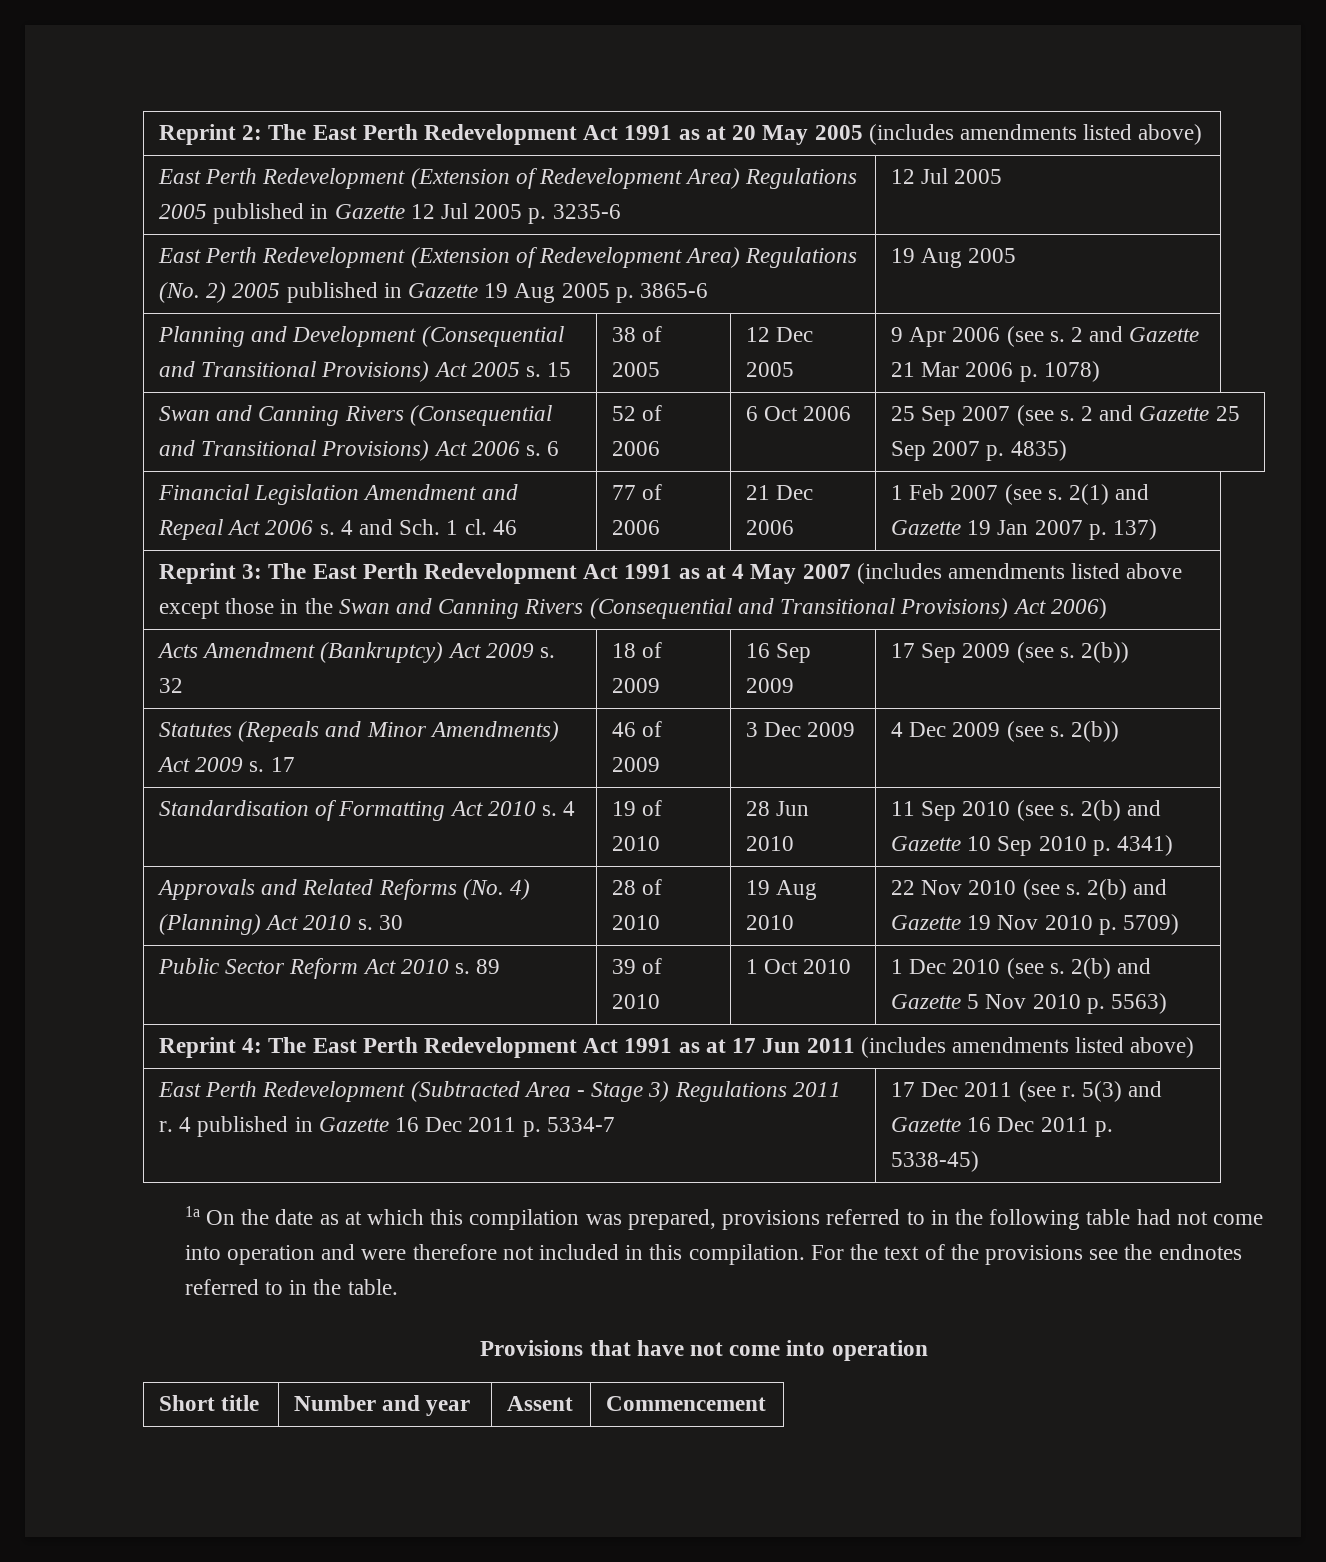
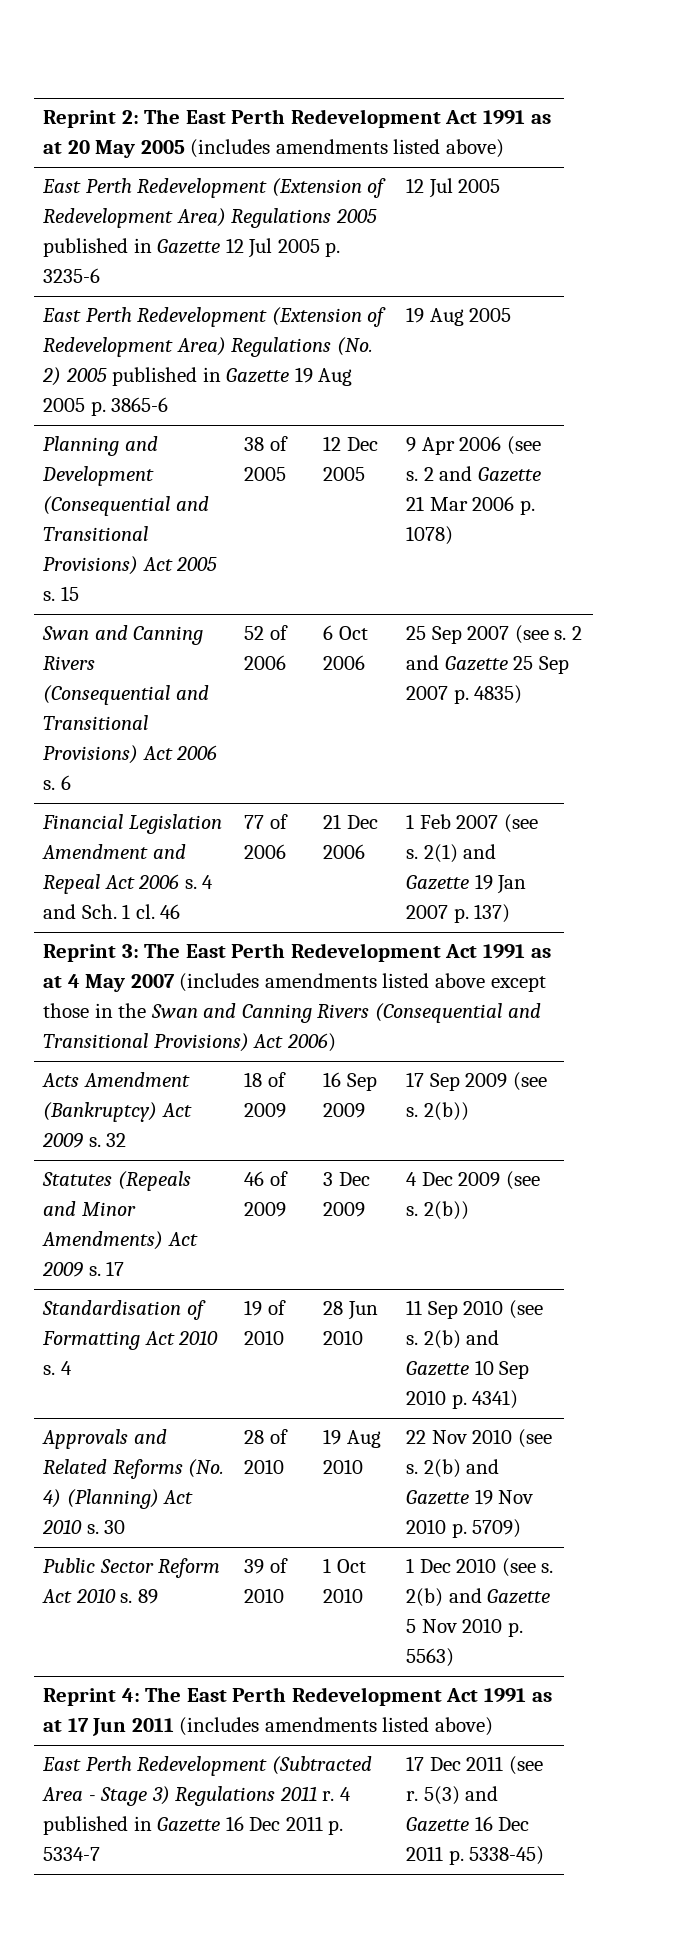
[184,1206,1264,1230] [184,1244,1242,1265] [184,1279,398,1295] [480,1340,928,1361] [158,1395,260,1411] [293,1395,471,1416] [506,1396,573,1411] [605,1396,766,1411] // 1a On the date as at which this compilation was prepared, provisions referred to in the following table had not come into operation and were therefore not included in this compilation. For the text of the provisions see the endnotes referred to in the table. // Provisions that have not come into operation // Short title | Number and year | Assent | Commencement -> (545, 1855) none

